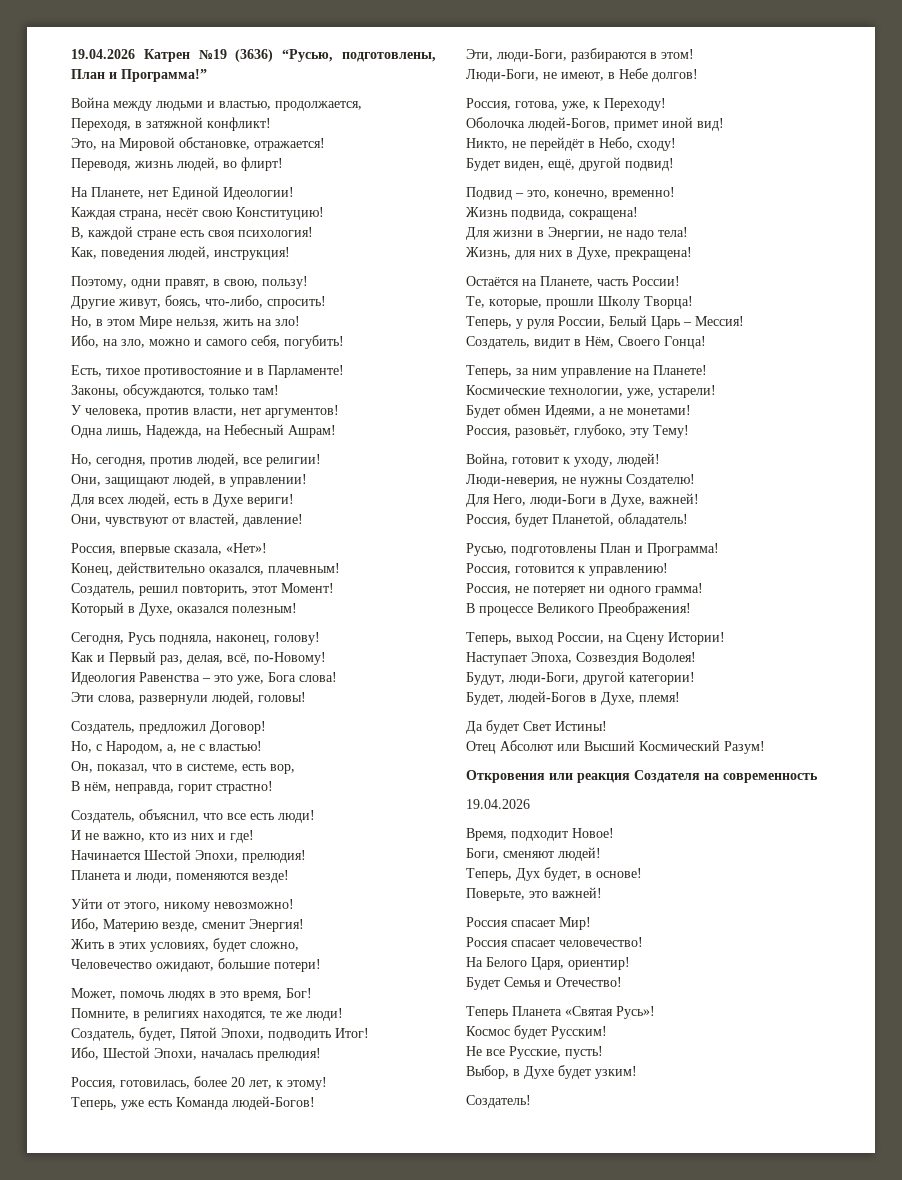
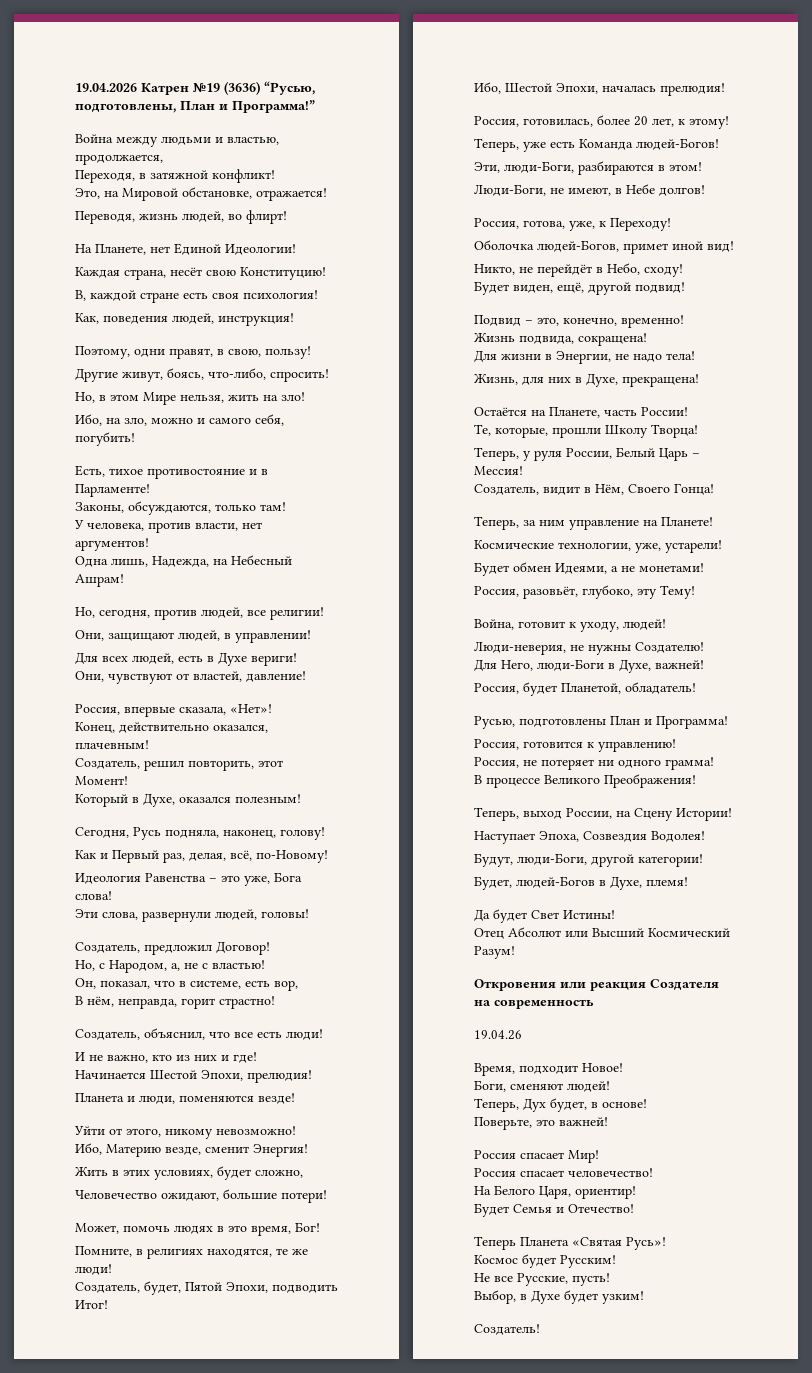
[466,799,530,809] 19.04.2026 -> [474,1030,522,1040] 19.04.26

